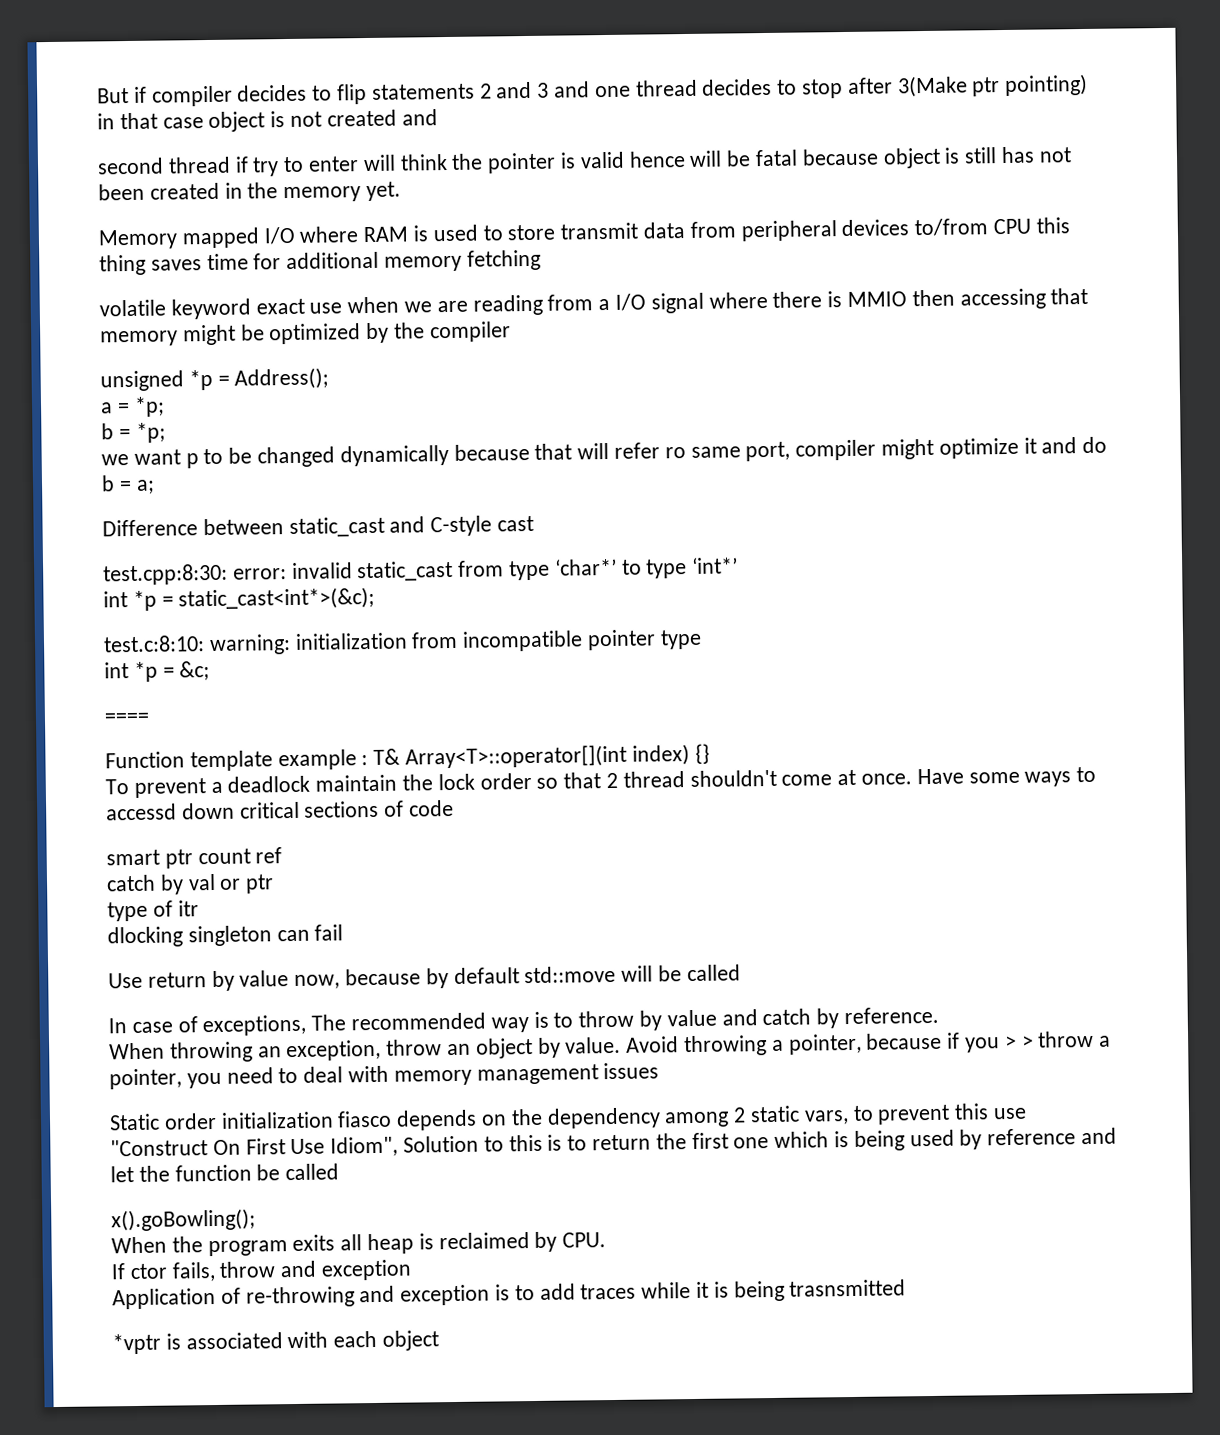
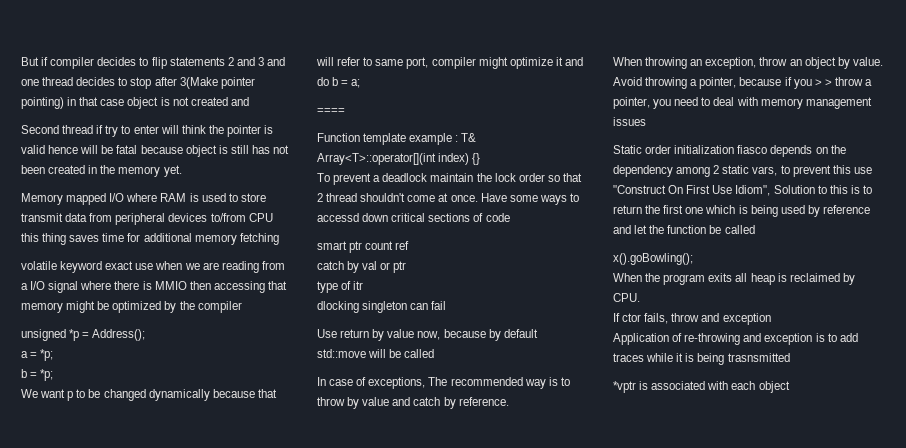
[971,77,1001,97] ptr -> [220,77,255,89] pointer
[97,157,164,175] second -> [21,125,59,134] Second
[101,454,129,466] we -> [21,389,38,398] We
[664,447,686,459] ro -> [363,57,373,66] to
[102,515,535,538] [103,557,739,586] [103,586,376,611] [103,629,702,656] [104,661,211,682] // Difference between static_cast and C-style cast // test.cpp:8:30: error: invalid static_cast from type ‘char*’ to type ‘int*’ // int *p = static_cast<int*>(&c); // test.c:8:10: warning: initialization from incompatible pointer type // int *p = &c; -> (361, 83) none

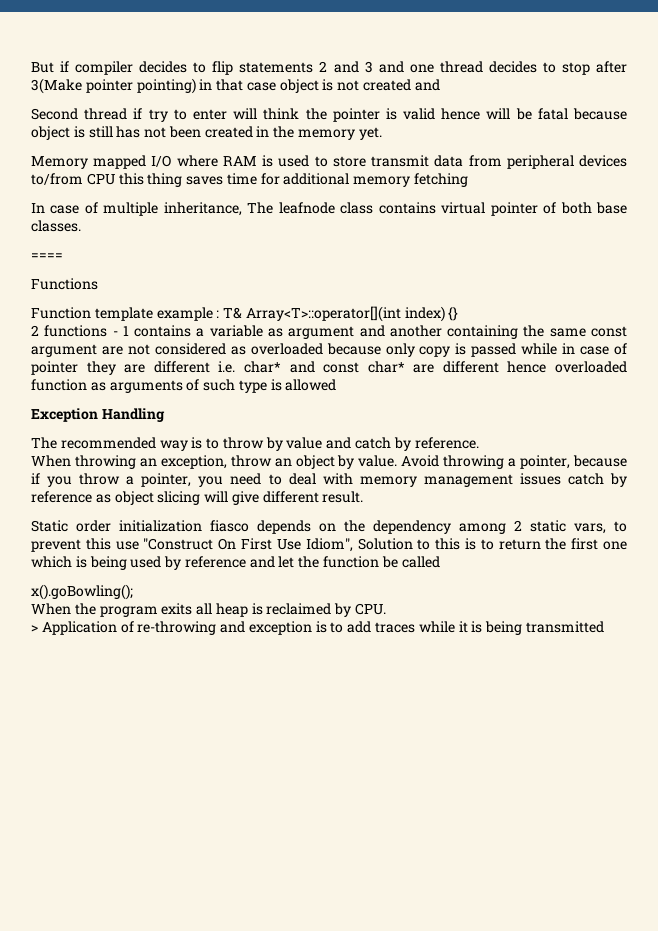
[21,261,285,273] [21,281,287,293] [21,301,242,313] [21,329,146,341] [21,349,54,361] [21,369,54,381] [21,389,277,401] [316,57,583,69] [317,77,361,88] volatile keyword exact use when we are reading from a I/O signal where there is MMIO then accessing that memory might be optimized by the compiler // unsigned *p = Address(); // a = *p; // b = *p; // We want p to be changed dynamically because that will refer to same port, compiler might optimize it and do b = a; -> [31,202,627,216] [31,220,81,232] In case of multiple inheritance, The leafnode class contains virtual pointer of both base classes.
(345, 111) none -> [31,278,98,290] // Functions
[317,173,582,185] [317,193,579,205] [317,213,510,222] [317,241,410,253] [317,261,407,273] [317,281,364,293] [317,301,447,313] [317,329,538,341] [317,349,435,358] [317,377,426,389] To prevent a deadlock maintain the lock order so that 2 thread shouldn't come at once. Have some ways to accessd down critical sections of code // smart ptr count ref // catch by val or ptr // type of itr // dlocking singleton can fail // Use return by value now, because by default std::move will be called // In case of exceptions, -> [31,325,627,339] [31,343,628,357] [31,361,627,375] [31,379,337,393] [31,408,165,422] 2 functions - 1 contains a variable as argument and another containing the same const argument are not considered as overloaded because only copy is passed while in case of pointer they are different i.e. char* and const char* are different hence overloaded function as arguments of such type is allowed // Exception Handling //
[814,79,832,86] > > -> (73, 481) none
(646, 121) none -> [567,473,627,487] [31,491,364,505] catch by reference as object slicing will give different result.
[613,313,771,325] If ctor fails, throw and exception // -> [31,625,38,632] >
[727,353,790,362] [613,381,790,393] trasnsmitted // *vptr is associated with each object -> [525,621,604,633] transmitted

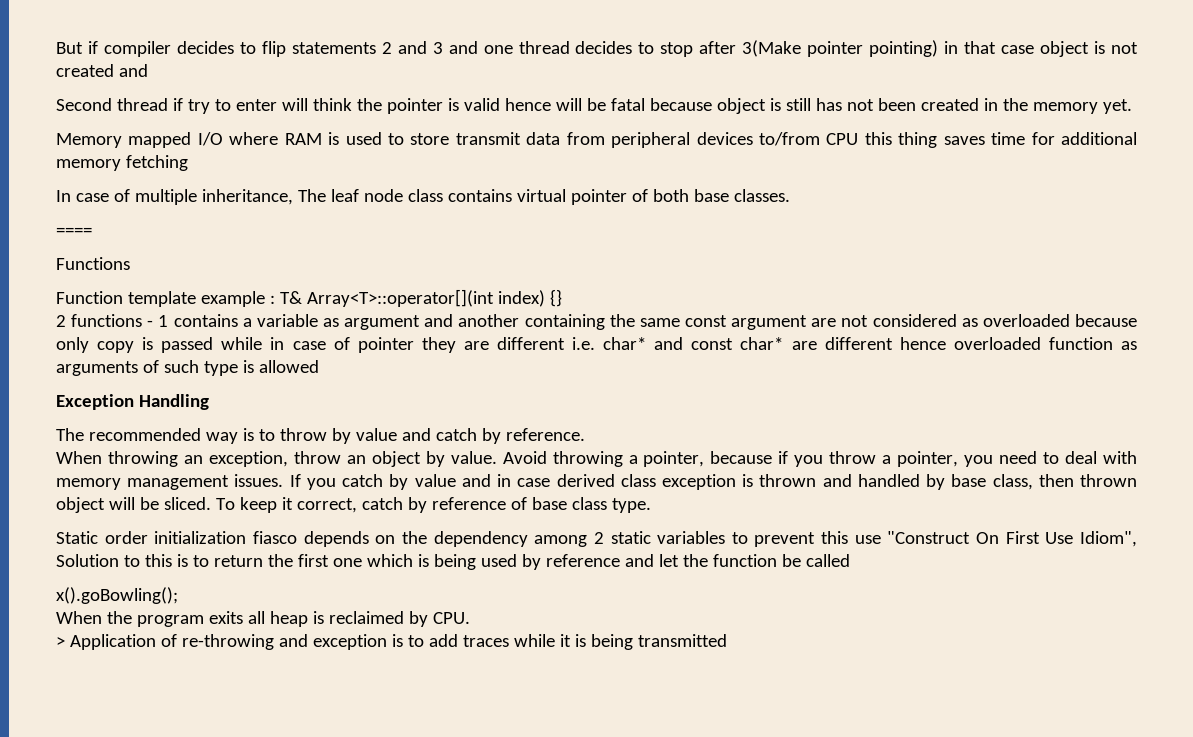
[278,202,335,214] leafnode -> [330,189,403,202] leaf node
[519,473,627,487] [31,491,364,505] issues catch by reference as object slicing will give different result. -> [234,474,1138,490] [56,497,651,513] issues. If you catch by value and in case derived class exception is thrown and handled by base class, then thrown object will be sliced. To keep it correct, catch by reference of base class type.
[574,523,606,534] vars, -> [657,531,726,544] variables

